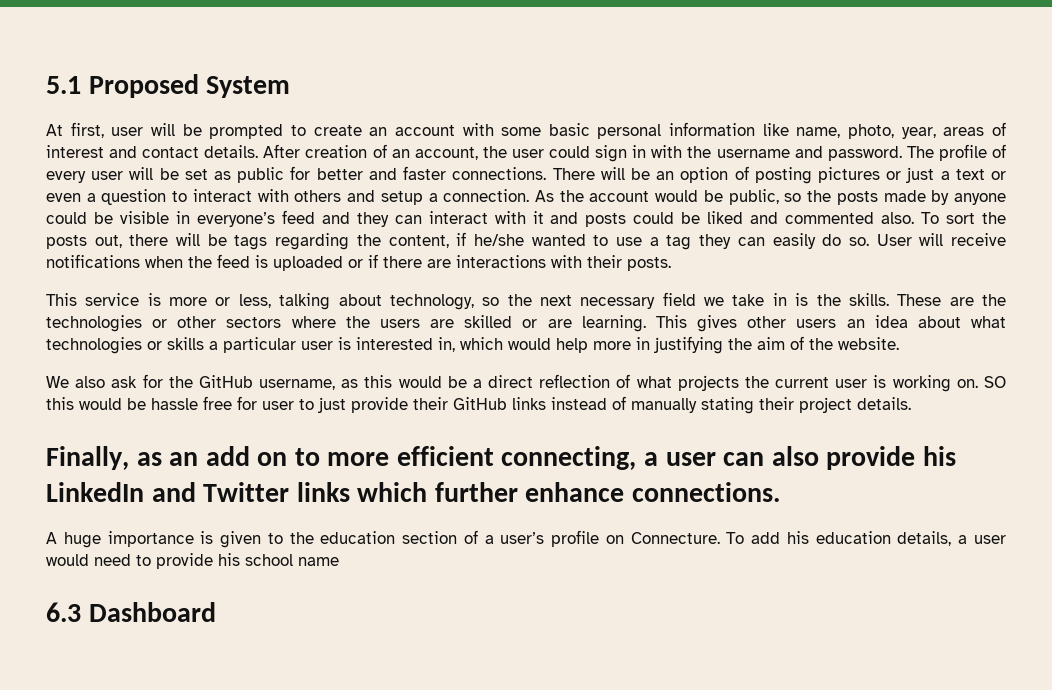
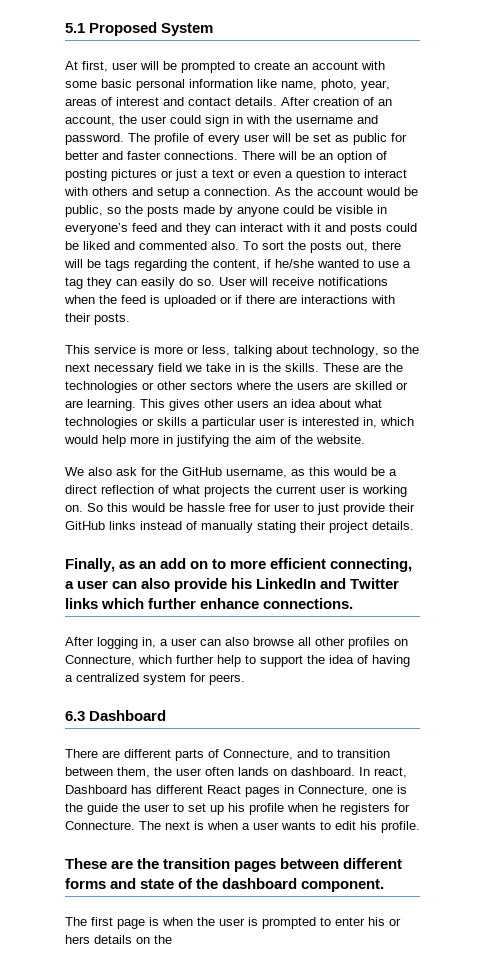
[983,376,1006,388] SO -> [87,503,103,512] So
[46,530,1007,548] [46,553,339,569] [46,602,216,622] A huge importance is given to the education section of a user’s profile on Connecture. To add his education details, a user would need to provide his school name // 6.3 Dashboard -> [65,637,408,649] [65,655,410,667] [65,673,245,685] [65,710,167,721] [65,749,390,761] [65,767,407,778] [65,785,407,797] [65,803,410,815] [65,821,420,833] [65,858,403,872] [65,878,385,892] [65,917,401,929] [65,935,172,944] After logging in, a user can also browse all other profiles on Connecture, which further help to support the idea of having a centralized system for peers. // 6.3 Dashboard // There are different parts of Connecture, and to transition between them, the user often lands on dashboard. In react, Dashboard has different React pages in Connecture, one is the guide the user to set up his profile when he registers for Connecture. The next is when a user wants to edit his profile. // These are the transition pages between different forms and state of the dashboard component. // The first page is when the user is prompted to enter his or hers details on the

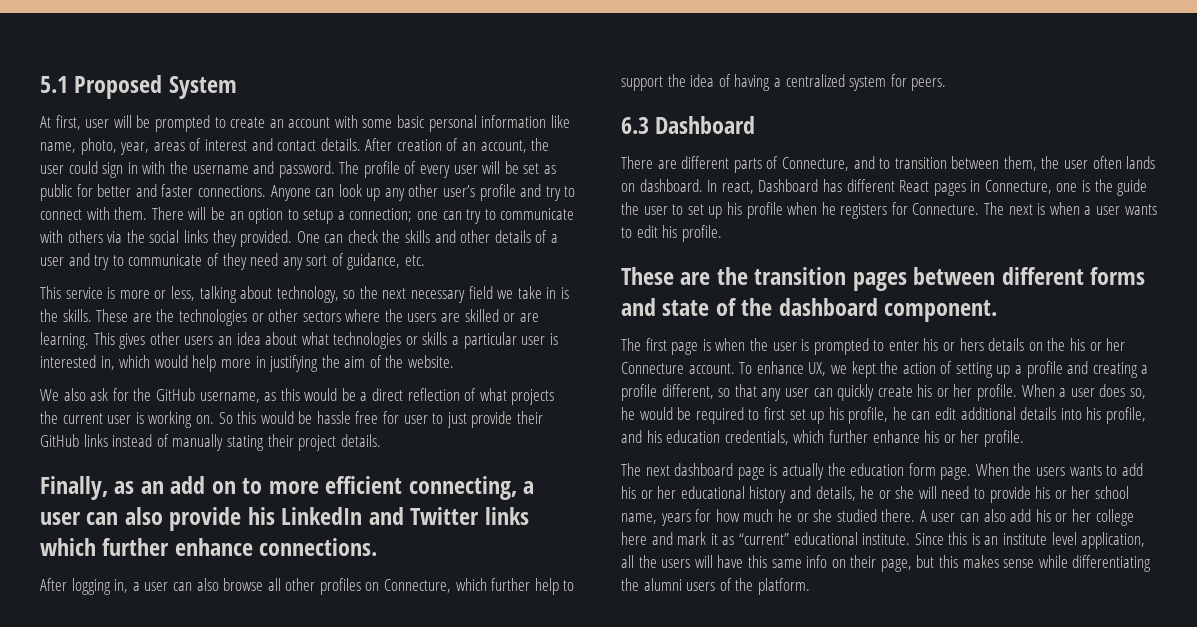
(238, 155) none -> [270,184,576,201] [40,207,148,220] Anyone can look up any other user’s profile and try to connect with them.
[376,151,387,160] [65,169,407,181] [64,187,418,199] [65,205,387,217] [65,223,417,235] [65,241,401,253] [64,259,411,271] [65,277,388,289] [64,295,395,307] [65,313,130,325] of posting pictures or just a text or even a question to interact with others and setup a connection. As the account would be public, so the posts made by anyone could be visible in everyone’s feed and they can interact with it and posts could be liked and commented also. To sort the posts out, there will be tags regarding the content, if he/she wanted to use a tag they can easily do so. User will receive notifications when the feed is uploaded or if there are interactions with their posts. -> [287,208,575,224] [40,230,559,247] [40,253,426,270] to setup a connection; one can try to communicate with others via the social links they provided. One can check the skills and other details of a user and try to communicate of they need any sort of guidance, etc.
(172, 939) none -> [1070,338,1126,351] [621,361,1149,378] [621,384,1147,401] [621,407,1147,424] [621,430,1024,447] [621,463,1143,480] [621,486,1130,503] [621,509,1134,526] [621,532,1146,549] [621,555,1152,572] [621,578,810,595] his or her Connecture account. To enhance UX, we kept the action of setting up a profile and creating a profile different, so that any user can quickly create his or her profile. When a user does so, he would be required to first set up his profile, he can edit additional details into his profile, and his education credentials, which further enhance his or her profile. // The next dashboard page is actually the education form page. When the users wants to add his or her educational history and details, he or she will need to provide his or her school name, years for how much he or she studied there. A user can also add his or her college here and mark it as “current” educational institute. Since this is an institute level application, all the users will have this same info on their page, but this makes sense while differentiating the alumni users of the platform.

